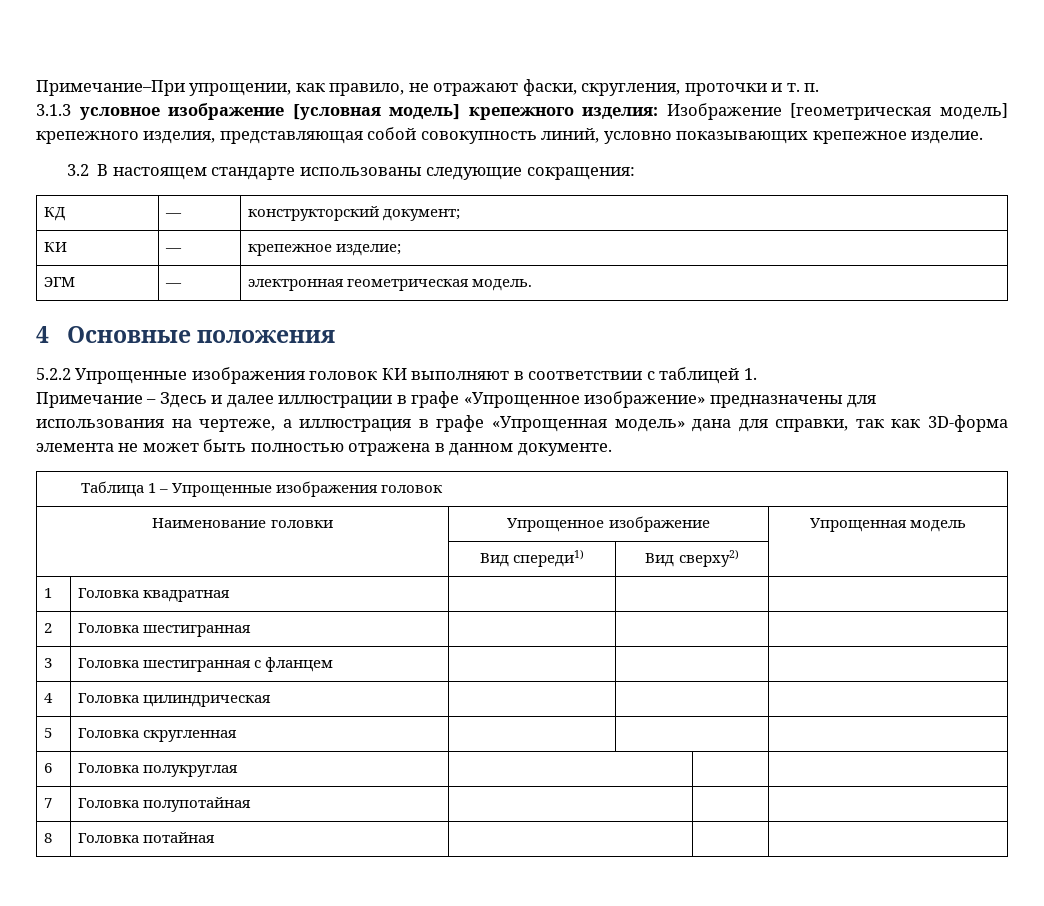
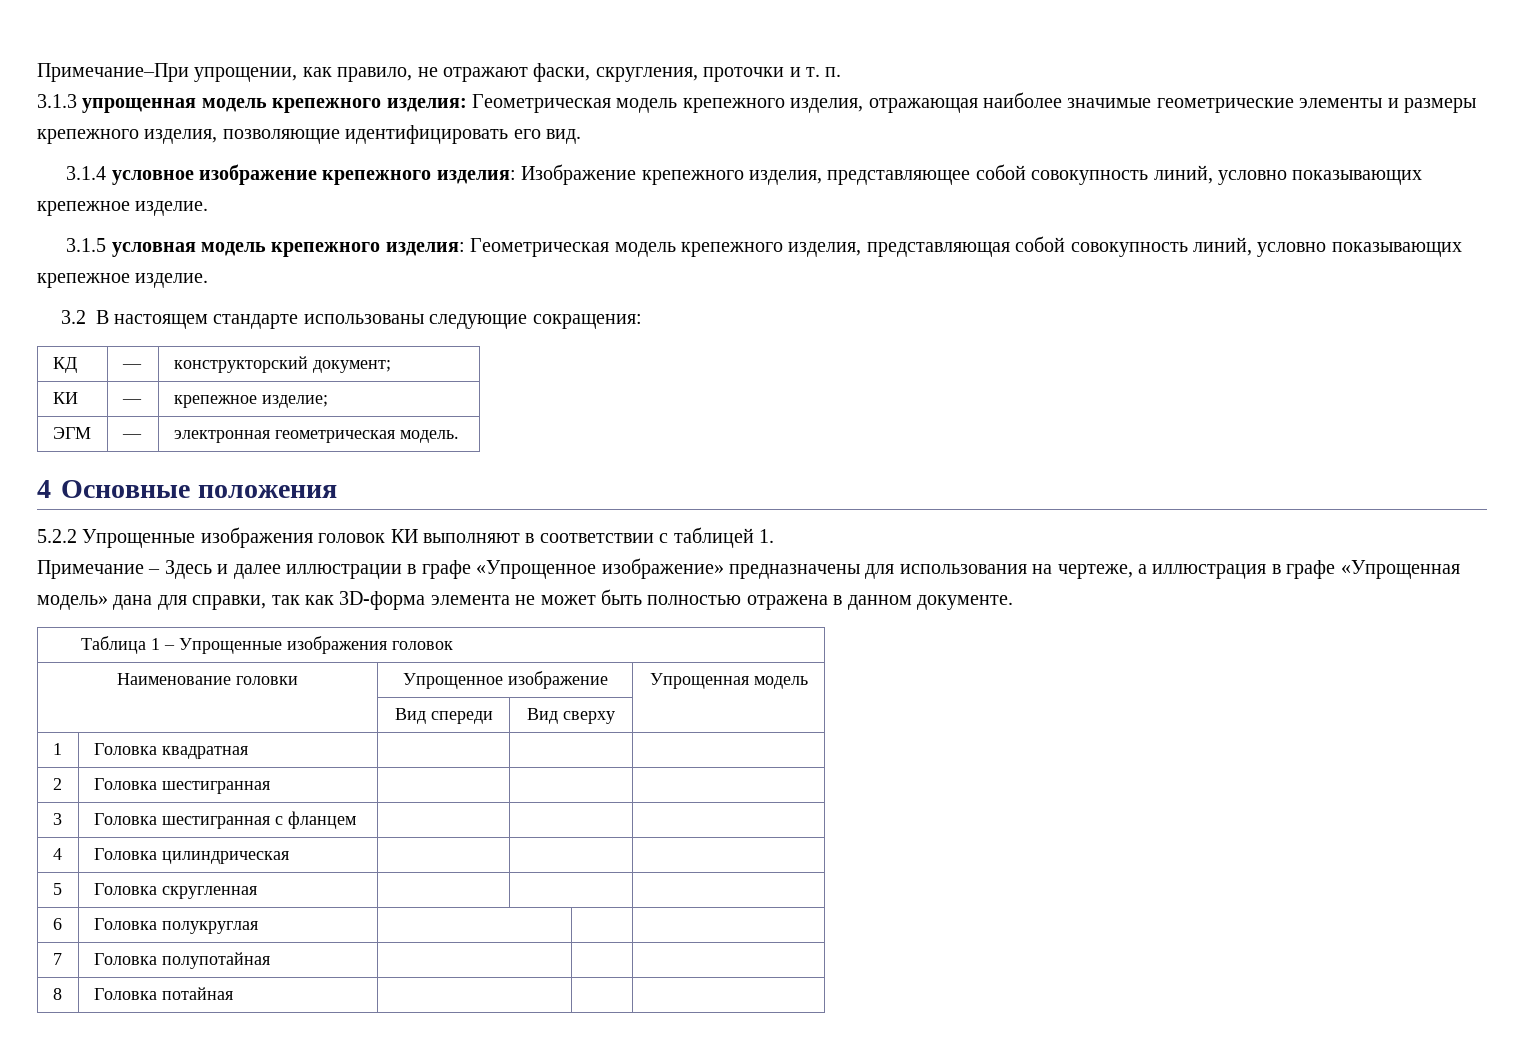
[79,103,1008,120] условное изображение [условная модель] крепежного изделия: Изображение [геометрическая модель] -> [82,92,1477,113] [37,125,581,144] [66,164,1423,185] [37,201,209,216] [66,238,676,257] упрощенная модель крепежного изделия: Геометрическая модель крепежного изделия, отражающая наиболее значимые геометрические элементы и размеры крепежного изделия, позволяющие идентифицировать его вид. // 3.1.4 условное изображение крепежного изделия: Изображение крепежного изделия, представляющее собой совокупность линий, условно показывающих крепежное изделие. // 3.1.5 условная модель крепежного изделия: Геометрическая модель
[513,550,585,567] [645,550,739,567] спереди1) | Вид сверху2) -> [430,711,493,724] [527,708,615,724] спереди | Вид сверху

